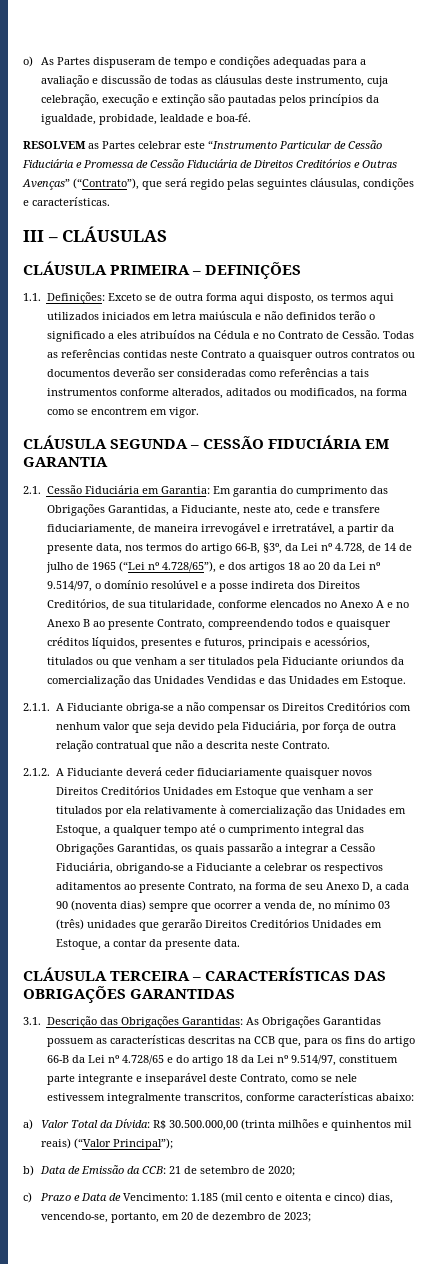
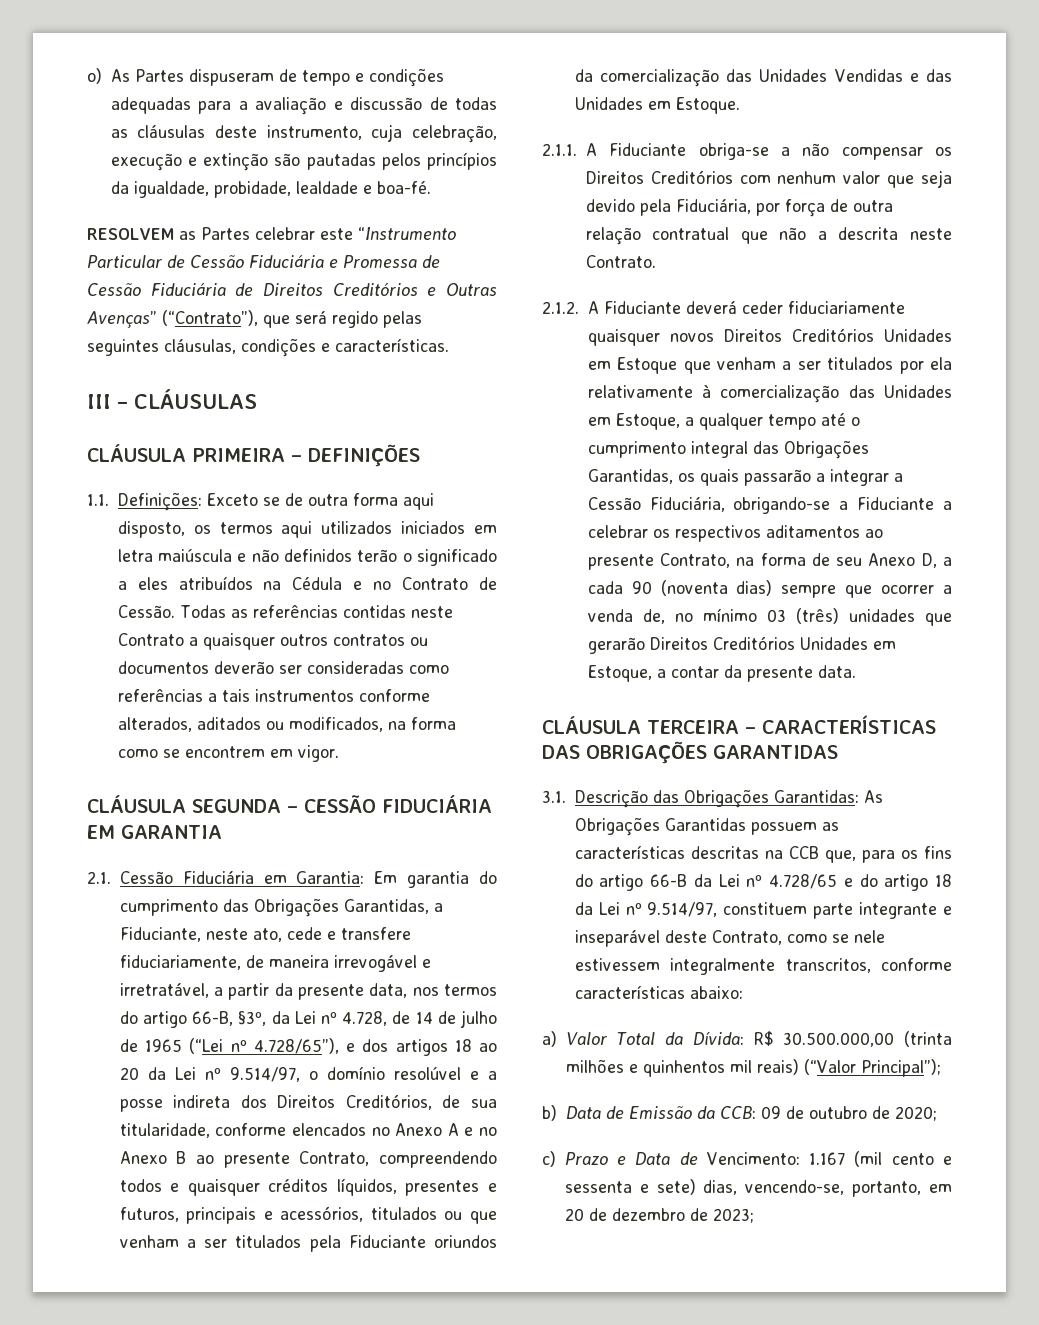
[168,1166,249,1174] 21 de setembro -> [760,1106,867,1119] 09 de outubro
[190,1193,218,1201] 1.185 -> [809,1152,846,1165] 1.167
[284,1192,365,1203] oitenta e cinco) -> [564,1179,696,1195] sessenta e sete)

